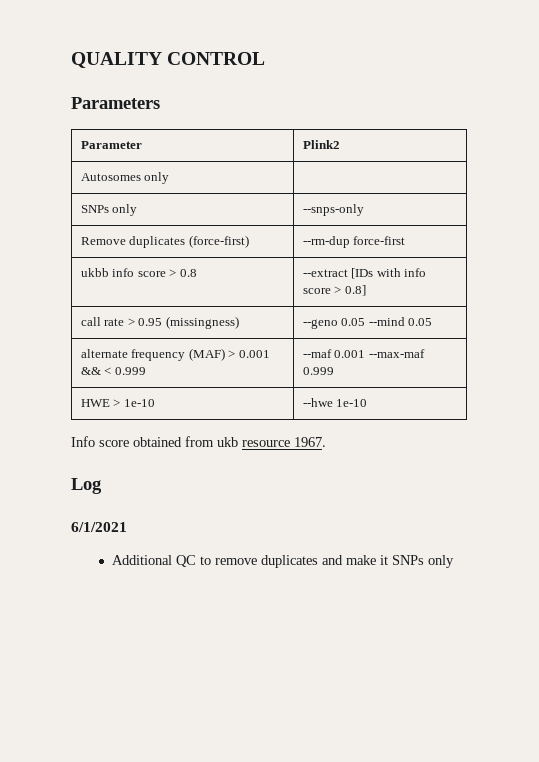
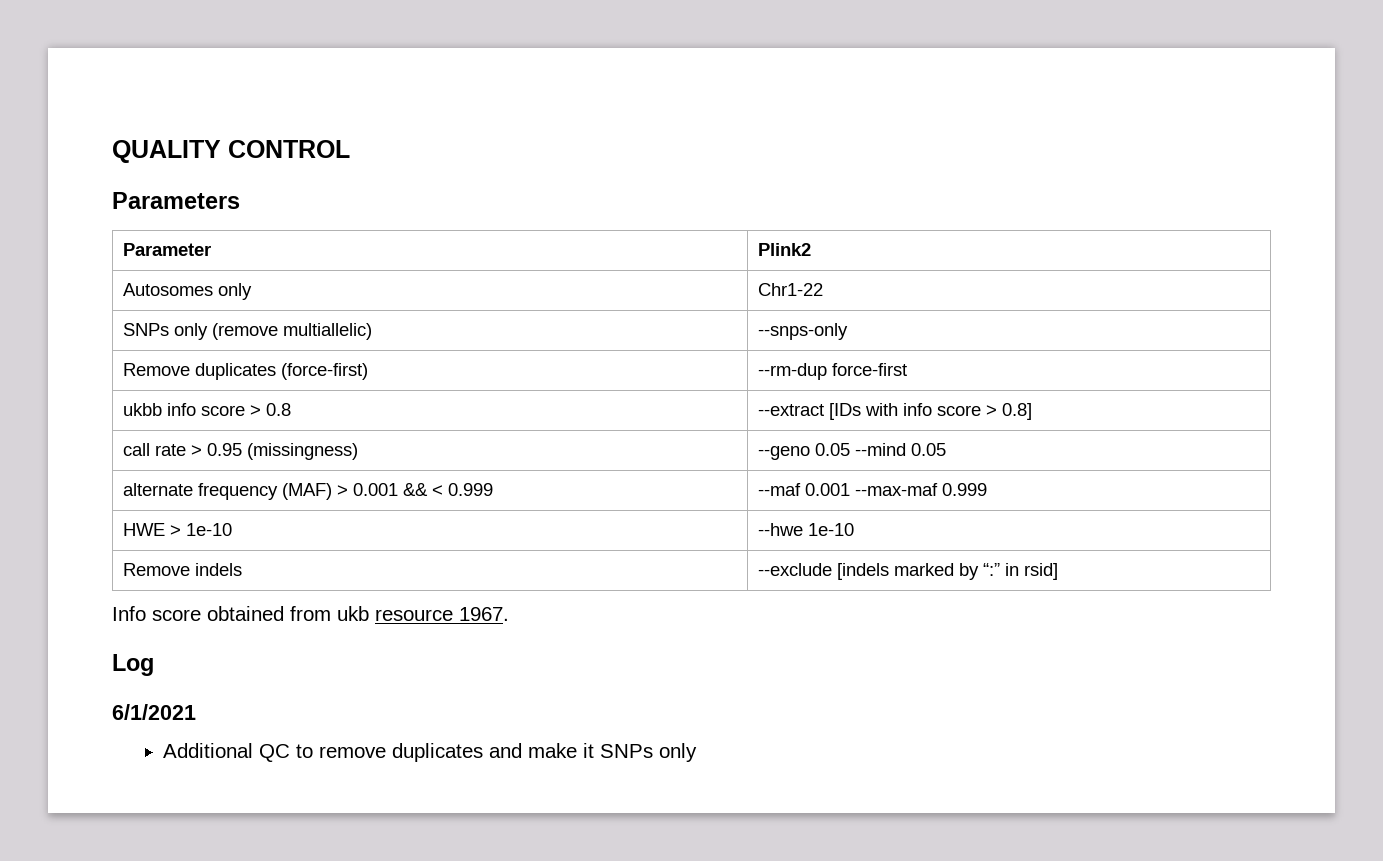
[80,204,138,216] // SNPs only -> [757,283,823,296] [122,323,372,340] Chr1-22 // SNPs only (remove multiallelic)
(368, 403) none -> [122,563,242,576] [757,563,1058,580] // Remove indels | --exclude [indels marked by “:” in rsid]

